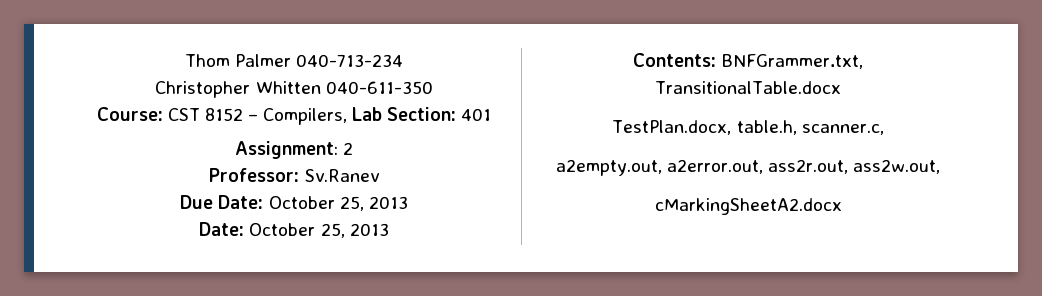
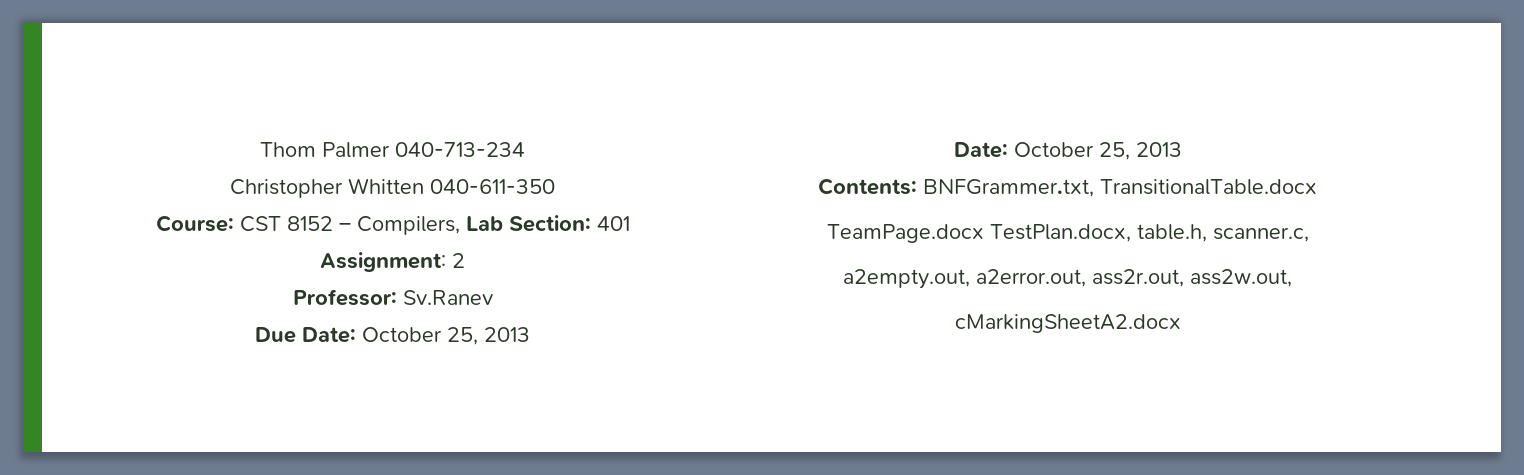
(842, 87) none -> [826,224,984,243] TeamPage.docx

